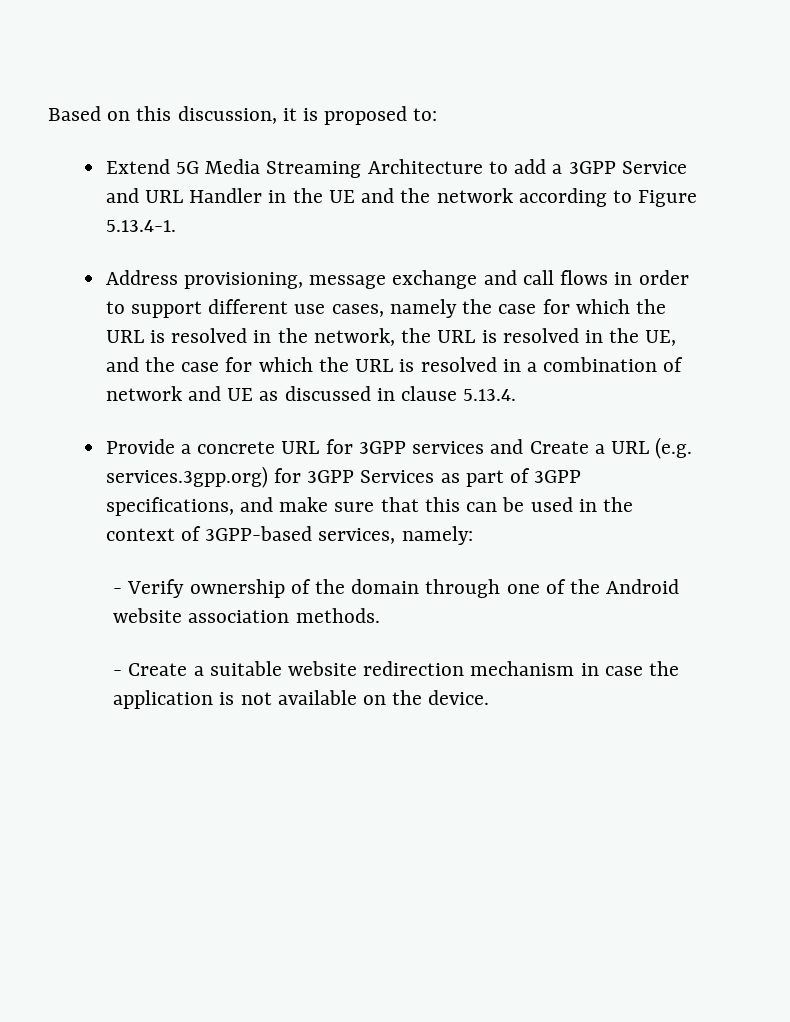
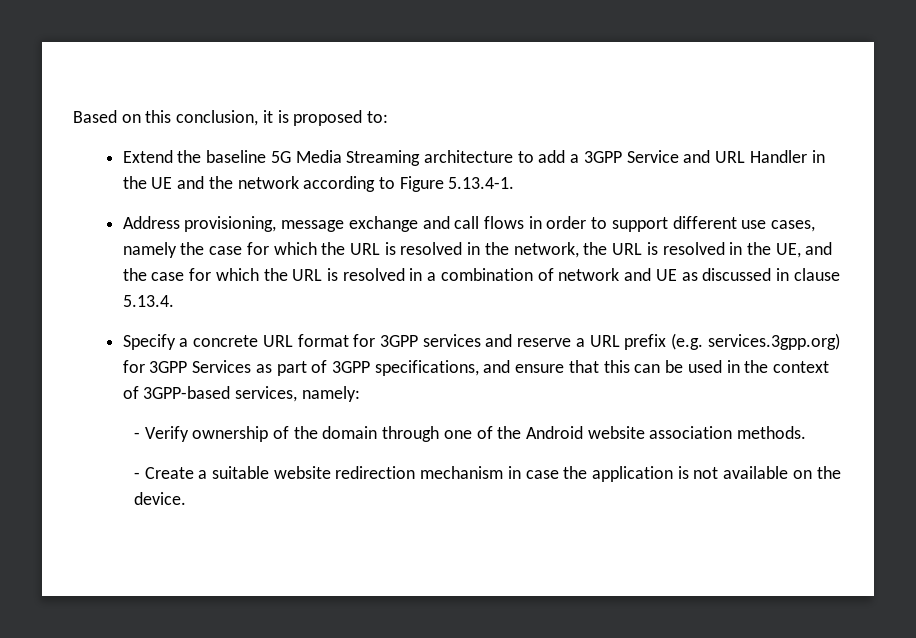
[177,106,277,124] discussion, -> [176,110,259,126] conclusion,
(170, 166) none -> [177,150,267,163] the baseline
[367,159,483,174] Architecture -> [423,150,513,163] architecture
[105,439,175,454] Provide -> [122,334,176,350] Specify
(320, 447) none -> [297,334,349,347] format
[529,441,589,454] Create -> [517,338,572,347] reserve
(649, 447) none -> [624,334,667,350] prefix
[279,497,375,512] make sure -> [515,364,565,373] ensure

